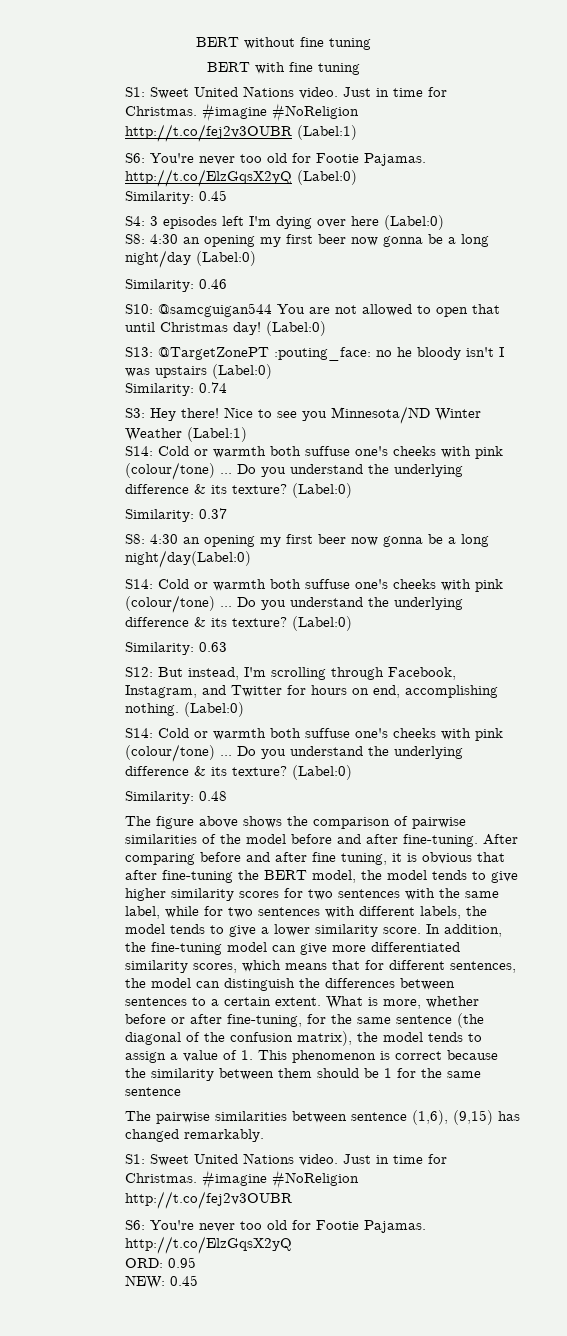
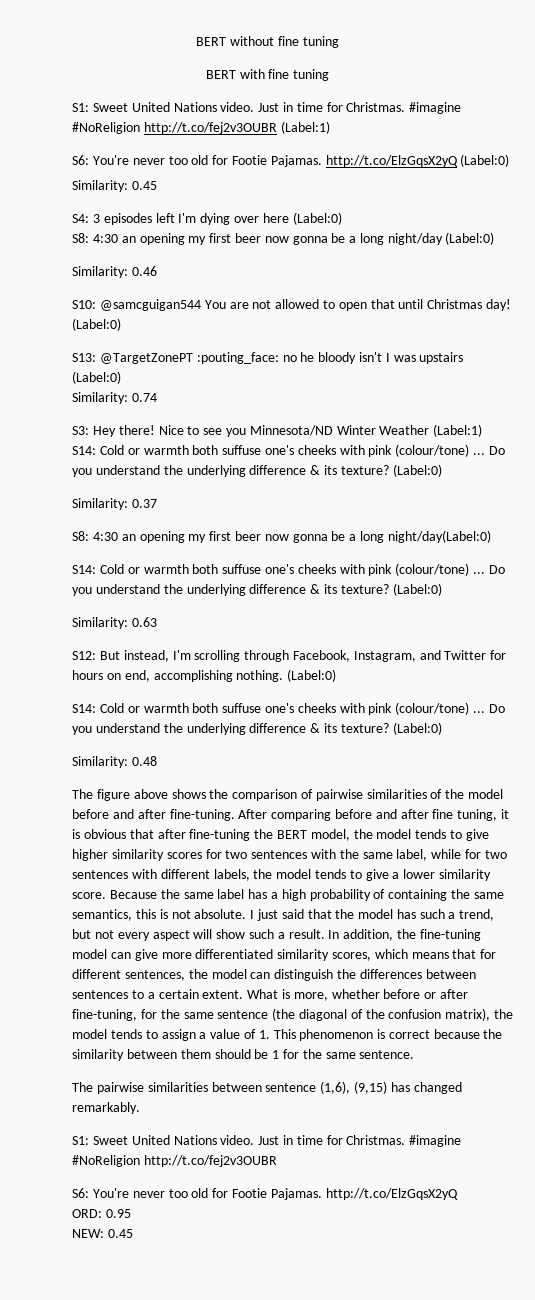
(421, 930) none -> [110,889,504,901] [72,909,495,921] [72,929,325,941] Because the same label has a high probability of containing the same semantics, this is not absolute. I just said that the model has such a trend, but not every aspect will show such a result.
[124,1087,181,1096] sentence -> [359,1050,415,1059] sentence.

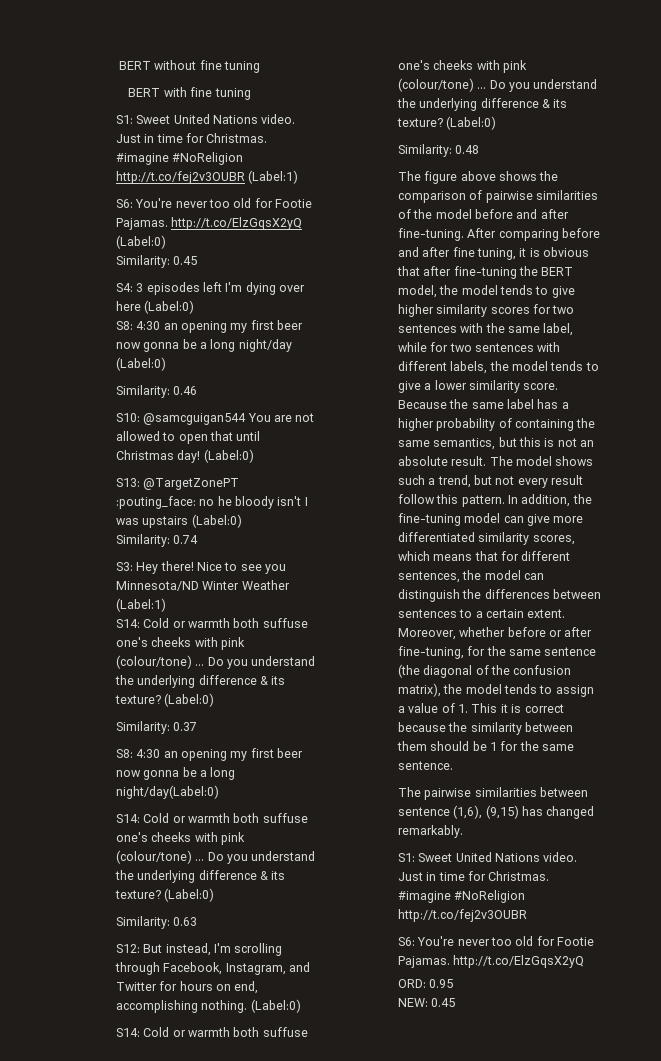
[281,889,306,901] high -> [397,418,434,431] higher
(133, 915) none -> [498,437,517,447] but
[194,909,416,921] absolute. I just said that the model has -> [580,440,595,447] [397,456,594,466] an absolute result. The model shows
[152,929,325,941] aspect will show such a result. -> [551,475,584,485] [397,494,505,507] result follow this pattern.
[247,989,328,1001] What is more, -> [397,628,456,640] Moreover,
[299,1029,374,1041] phenomenon -> [500,704,508,713] it

